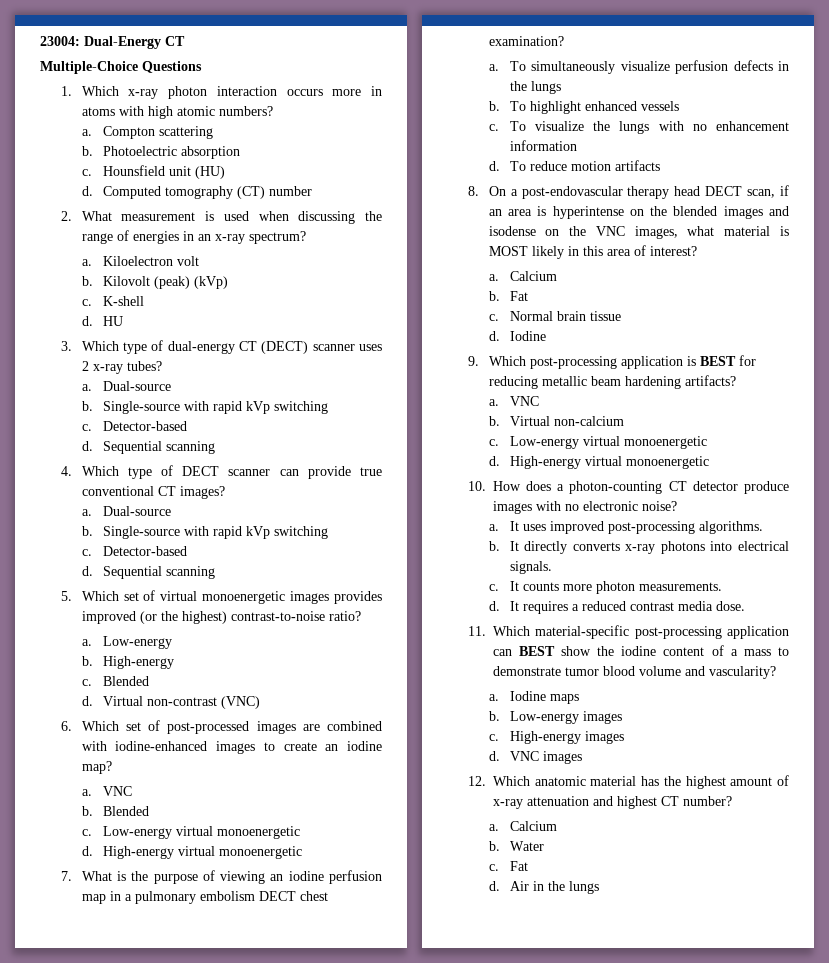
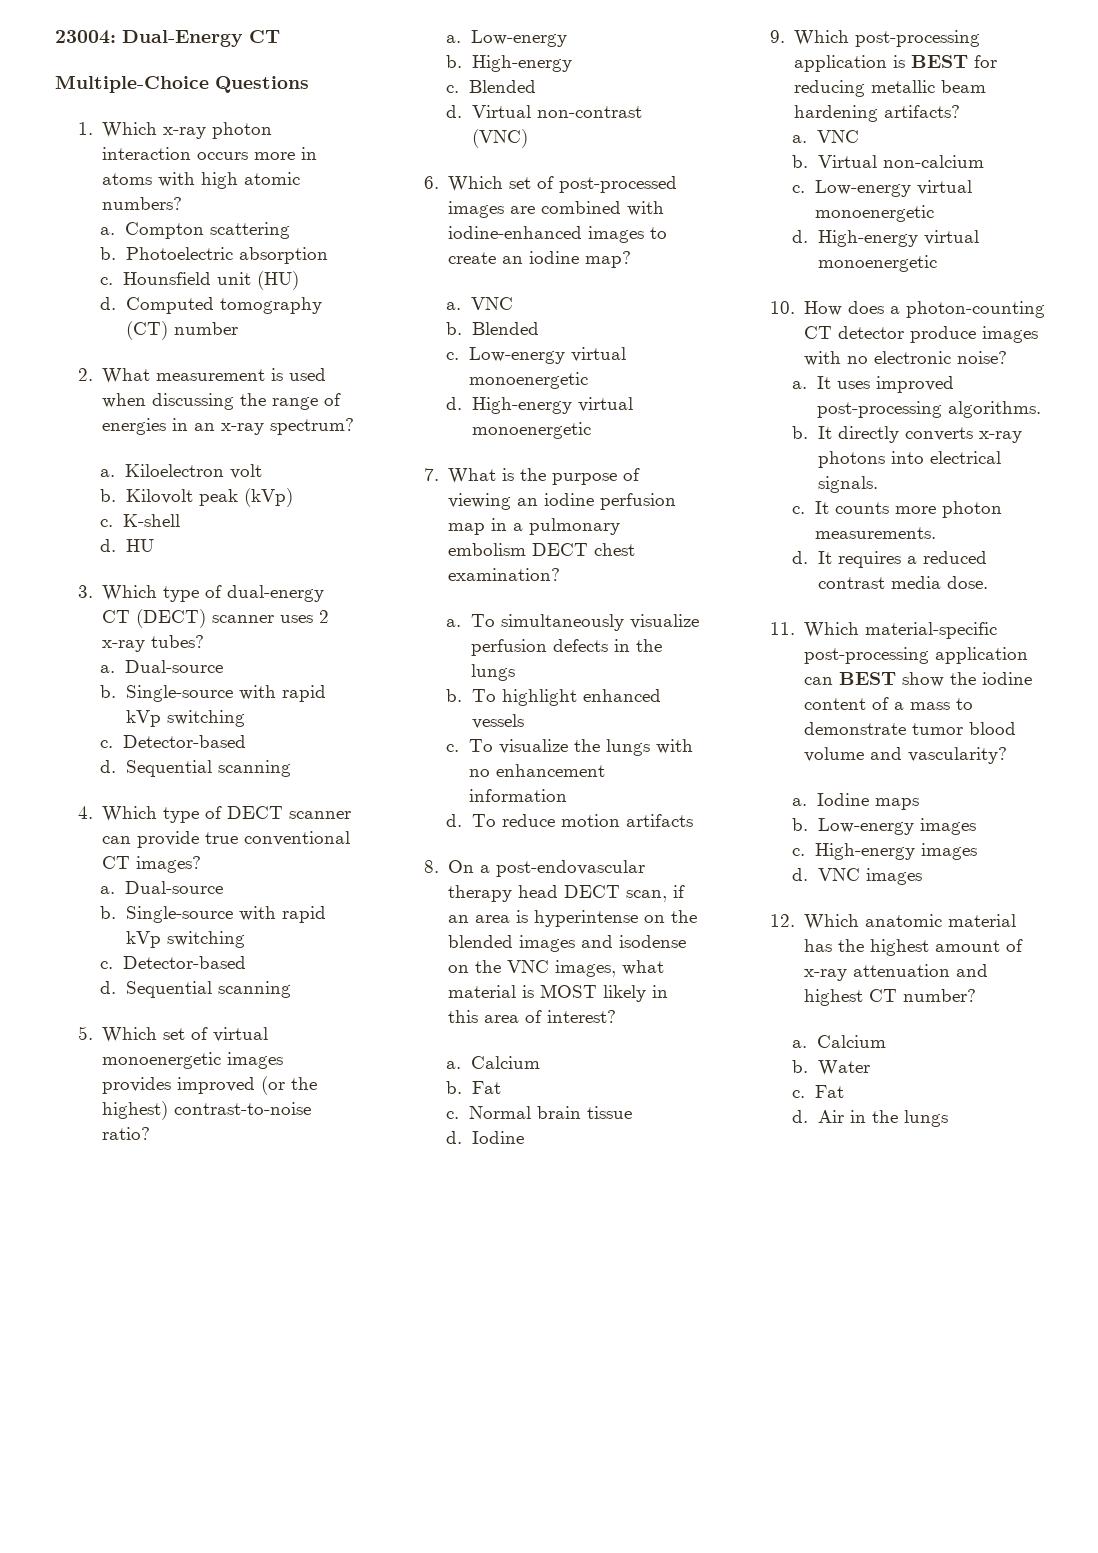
[153,276,190,289] (peak) -> [198,489,238,506] peak

